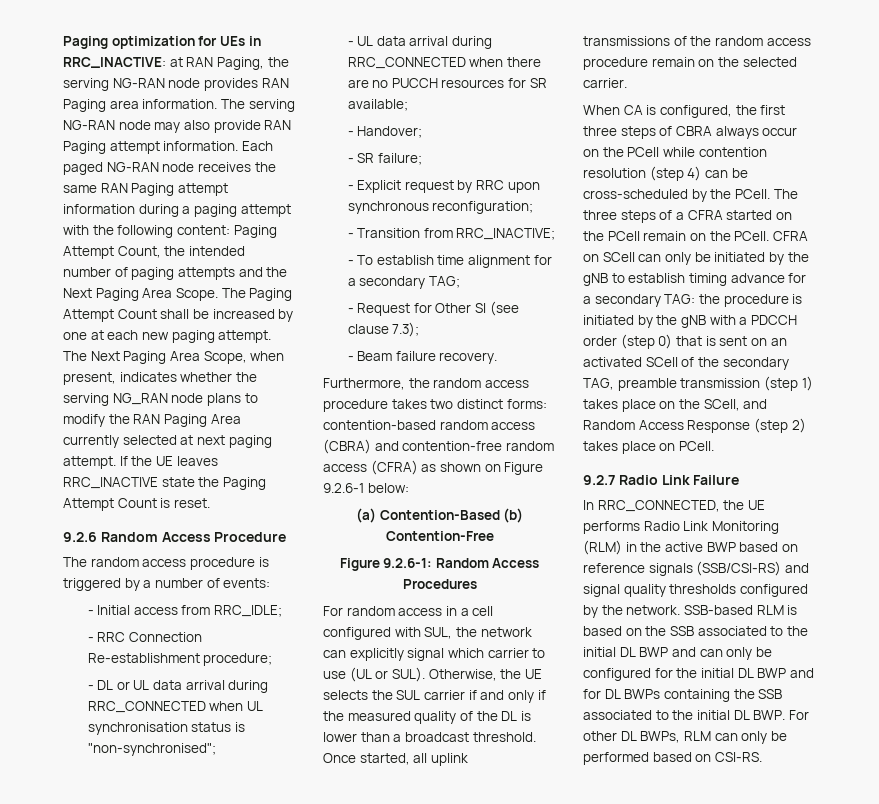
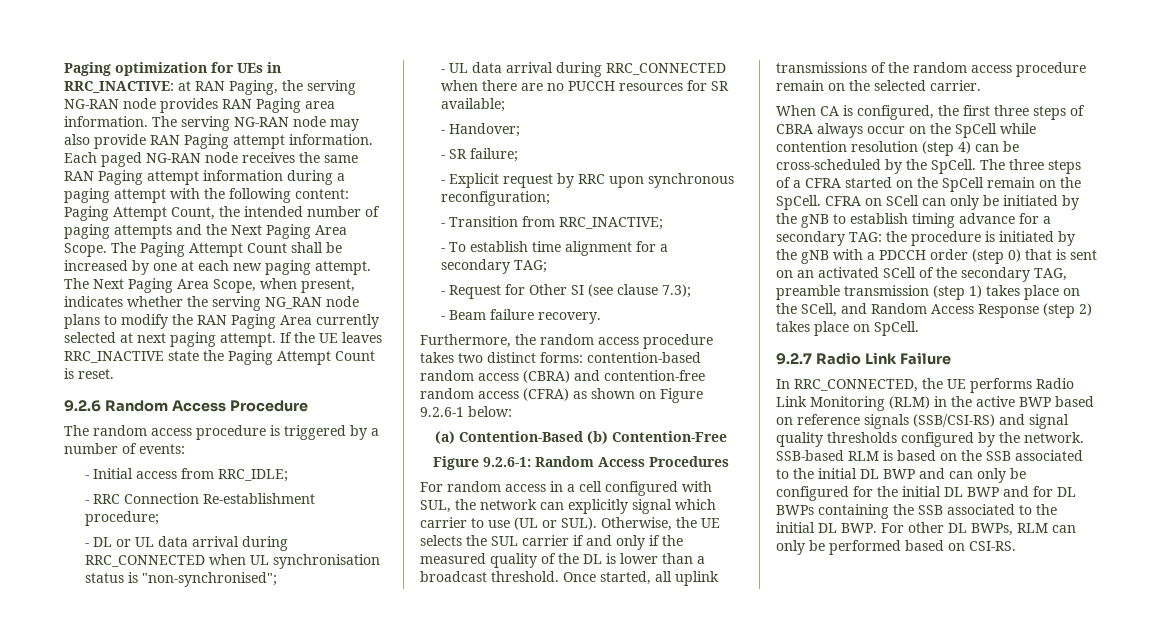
[627,147,660,157] PCell -> [955,123,997,138] SpCell
[734,189,770,199] PCell. -> [931,159,976,174] SpCell.
[607,231,770,241] PCell remain on the PCell. -> [942,177,1081,192] [776,195,821,210] SpCell remain on the SpCell.
[678,441,714,451] PCell. -> [874,321,919,336] SpCell.

